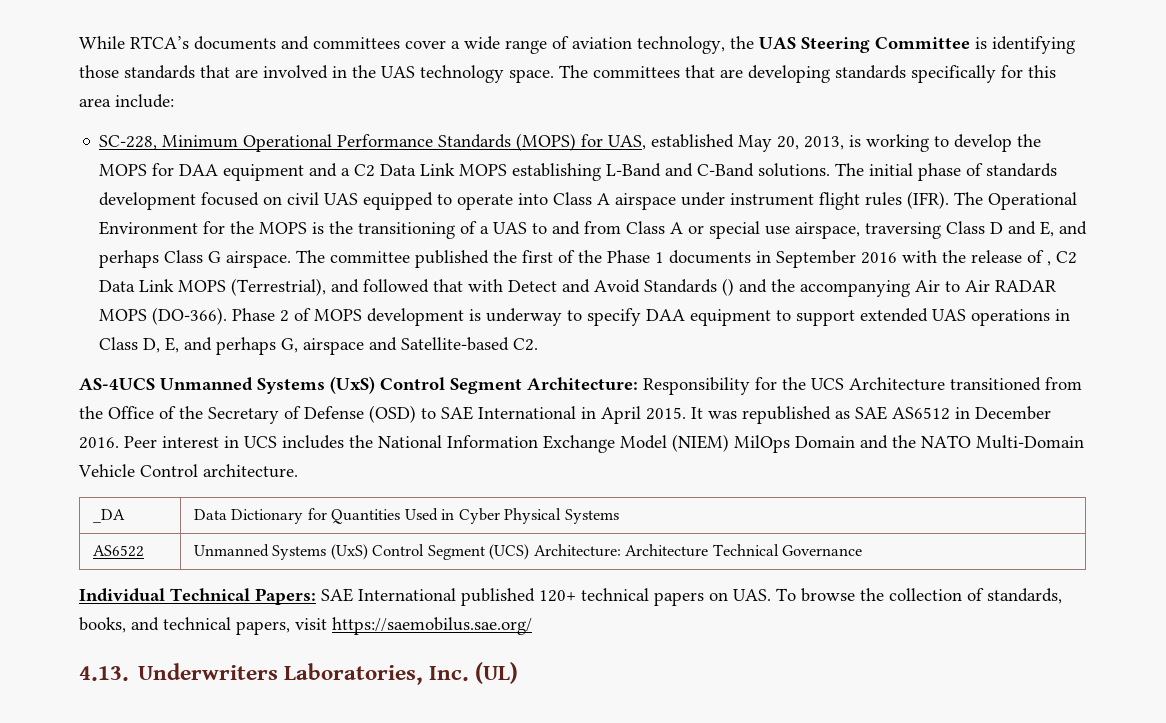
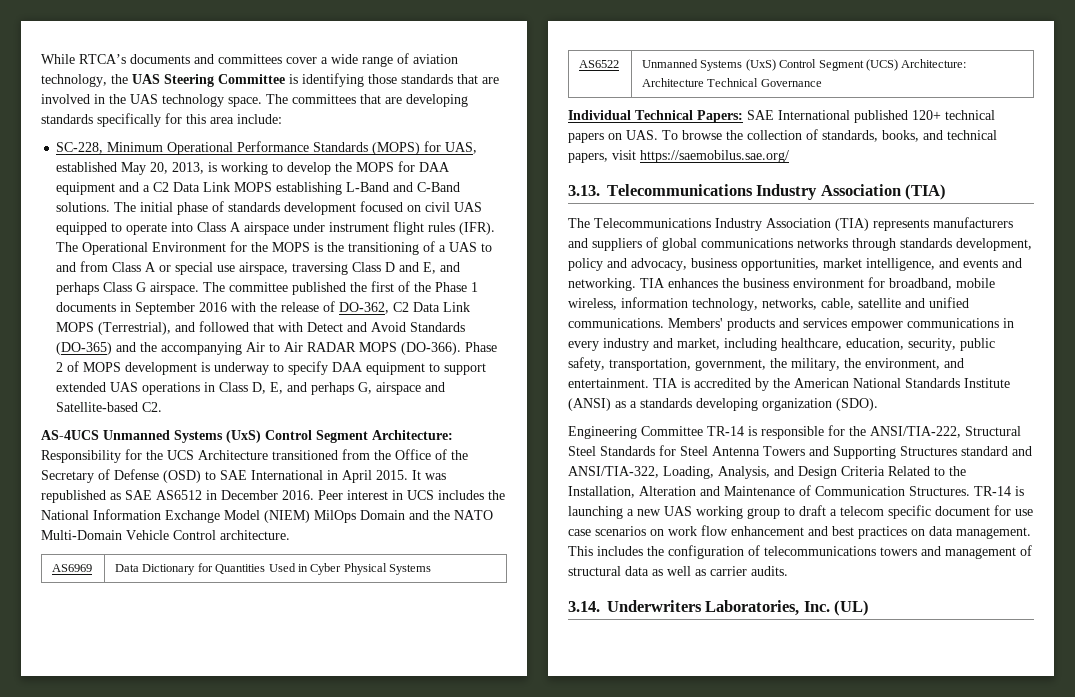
[1047,261,1052,266] , -> [339,302,390,314] DO-362,
[722,278,735,296] () -> [56,342,113,355] (DO-365)
[92,509,125,523] _DA -> [52,564,93,572] AS6969
[79,666,129,681] 4.13. -> [568,184,947,200] [568,217,1013,231] [568,237,1032,251] [568,258,1022,271] [568,277,995,291] [568,297,969,311] [568,318,1014,331] [568,338,995,351] [568,357,964,371] [568,378,1010,391] [568,398,878,411] [568,425,1021,439] [568,445,1032,459] [568,466,966,479] [568,485,1024,498] [568,505,1033,519] [568,525,1031,539] [568,545,1032,559] [568,566,788,576] [568,601,600,612] 3.13. Telecommunications Industry Association (TIA) // The Telecommunications Industry Association (TIA) represents manufacturers and suppliers of global communications networks through standards development, policy and advocacy, business opportunities, market intelligence, and events and networking. TIA enhances the business environment for broadband, mobile wireless, information technology, networks, cable, satellite and unified communications. Members' products and services empower communications in every industry and market, including healthcare, education, security, public safety, transportation, government, the military, the environment, and entertainment. TIA is accredited by the American National Standards Institute (ANSI) as a standards developing organization (SDO). // Engineering Committee TR-14 is responsible for the ANSI/TIA-222, Structural Steel Standards for Steel Antenna Towers and Supporting Structures standard and ANSI/TIA-322, Loading, Analysis, and Design Criteria Related to the Installation, Alteration and Maintenance of Communication Structures. TR-14 is launching a new UAS working group to draft a telecom specific document for use case scenarios on work flow enhancement and best practices on data management. This includes the configuration of telecommunications towers and management of structural data as well as carrier audits. // 3.14.

